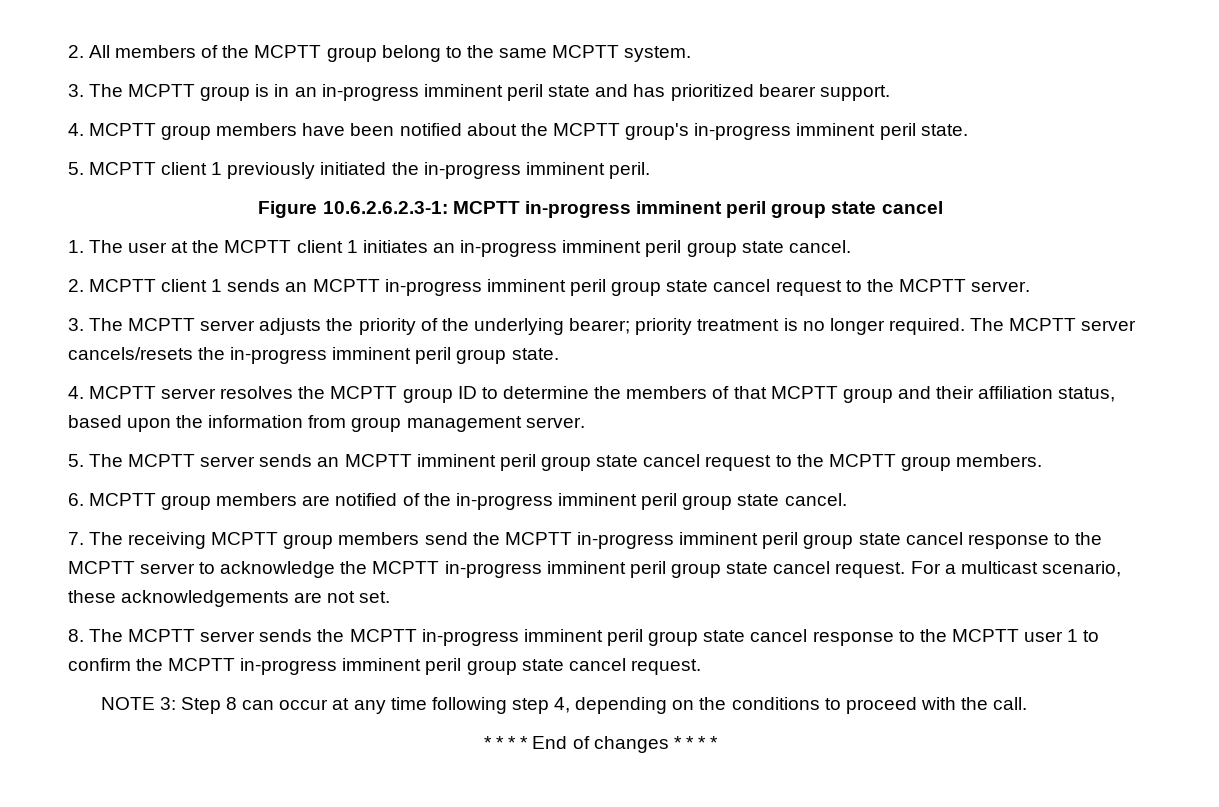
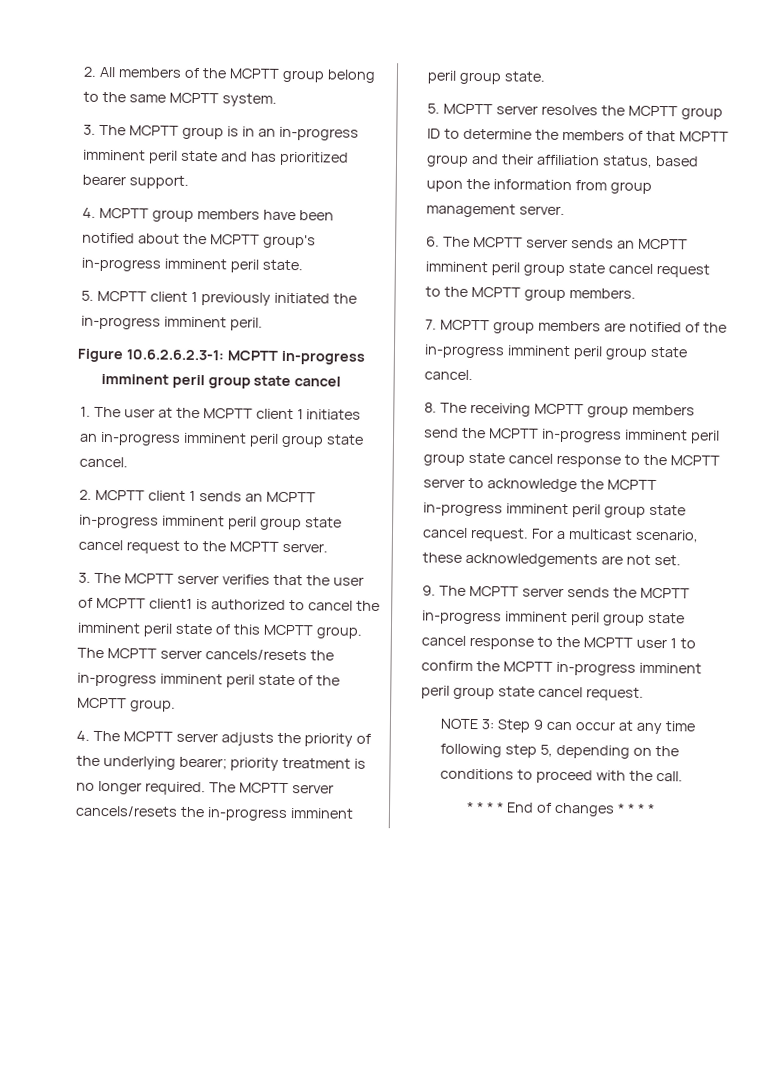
(256, 325) none -> [221,574,364,586] [78,597,380,612] [77,622,362,639] [77,647,334,661] [77,672,340,688] [77,697,177,712] [76,730,218,743] verifies that the user of MCPTT client1 is authorized to cancel the imminent peril state of this MCPTT group. The MCPTT server cancels/resets the in-progress imminent peril state of the MCPTT group. // 4. The MCPTT server
[67,386,84,399] 4. -> [427,103,441,114] 5.
[67,454,84,467] 5. -> [426,236,441,247] 6.
[67,493,84,506] 6. -> [425,319,438,330] 7.
[67,532,84,545] 7. -> [424,402,438,413] 8.
[67,629,84,642] 8. -> [422,585,437,596] 9.
[226,697,238,710] 8 -> [532,719,543,730] 9
[554,697,571,713] 4, -> [540,744,554,757] 5,

